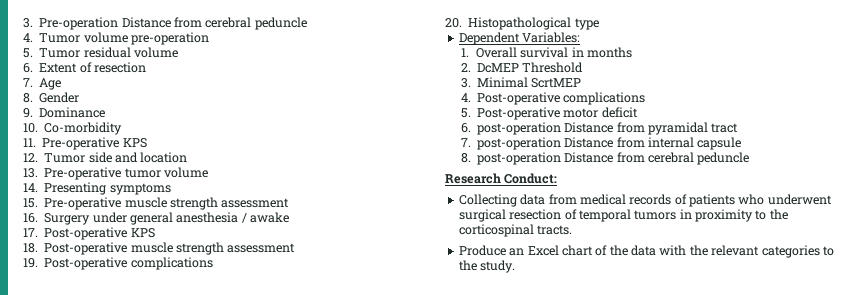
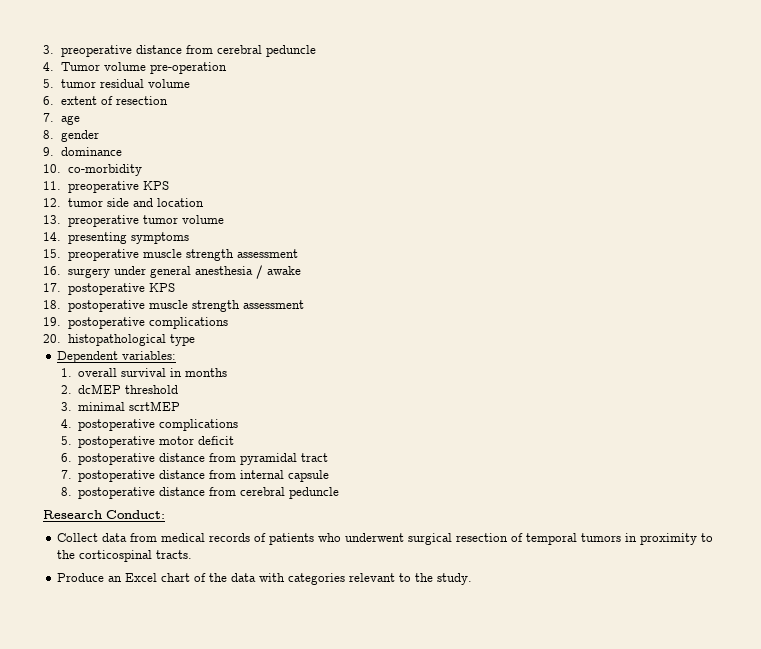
[23,17,171,30] 3. Pre-operation Distance -> [43,45,182,57] 3. preoperative distance
[39,48,81,58] Tumor -> [60,79,96,88] tumor
[39,63,78,73] Extent -> [60,96,97,105] extent
[39,78,62,90] [23,92,80,103] Age // 8. Gender -> [60,115,80,125] [43,130,99,142] age // 8. gender
[39,107,106,118] Dominance -> [60,147,122,156] dominance
[44,122,123,135] Co-morbidity -> [67,164,142,176] co-morbidity
[42,137,120,150] Pre-operative -> [67,181,139,193] preoperative
[44,153,86,163] Tumor -> [67,198,103,207] tumor
[44,167,122,180] Pre-operative -> [67,215,139,227] preoperative
[44,182,107,195] Presenting -> [67,232,127,244] presenting
[44,197,122,210] Pre-operative -> [67,249,139,261] preoperative
[44,213,91,225] Surgery -> [67,268,110,278] surgery
[44,227,128,240] Post-operative -> [67,283,145,295] postoperative
[44,242,128,255] Post-operative -> [67,300,145,312] postoperative
[44,257,128,270] Post-operative -> [67,317,145,329] postoperative
[468,17,572,30] Histopathological -> [67,334,166,346] histopathological
[522,32,581,43] Variables: -> [122,351,177,360] variables:
[475,47,517,58] Overall -> [78,368,118,377] overall
[476,62,584,73] [460,77,582,88] [460,92,560,105] DcMEP Threshold // 3. Minimal ScrtMEP // 4. Post-operative -> [78,384,179,394] [60,401,181,411] [60,419,156,431] dcMEP threshold // 3. minimal scrtMEP // 4. postoperative
[476,107,560,120] Post-operative -> [78,436,156,448] postoperative
[476,122,614,135] post-operation Distance -> [78,453,206,465] postoperative distance
[476,137,614,150] post-operation Distance -> [78,470,206,482] postoperative distance
[476,152,614,165] post-operation Distance -> [78,487,206,499] postoperative distance
[458,194,517,207] Collecting -> [57,533,99,542] Collect
[689,245,820,258] the relevant categories -> [288,573,396,585] categories relevant

